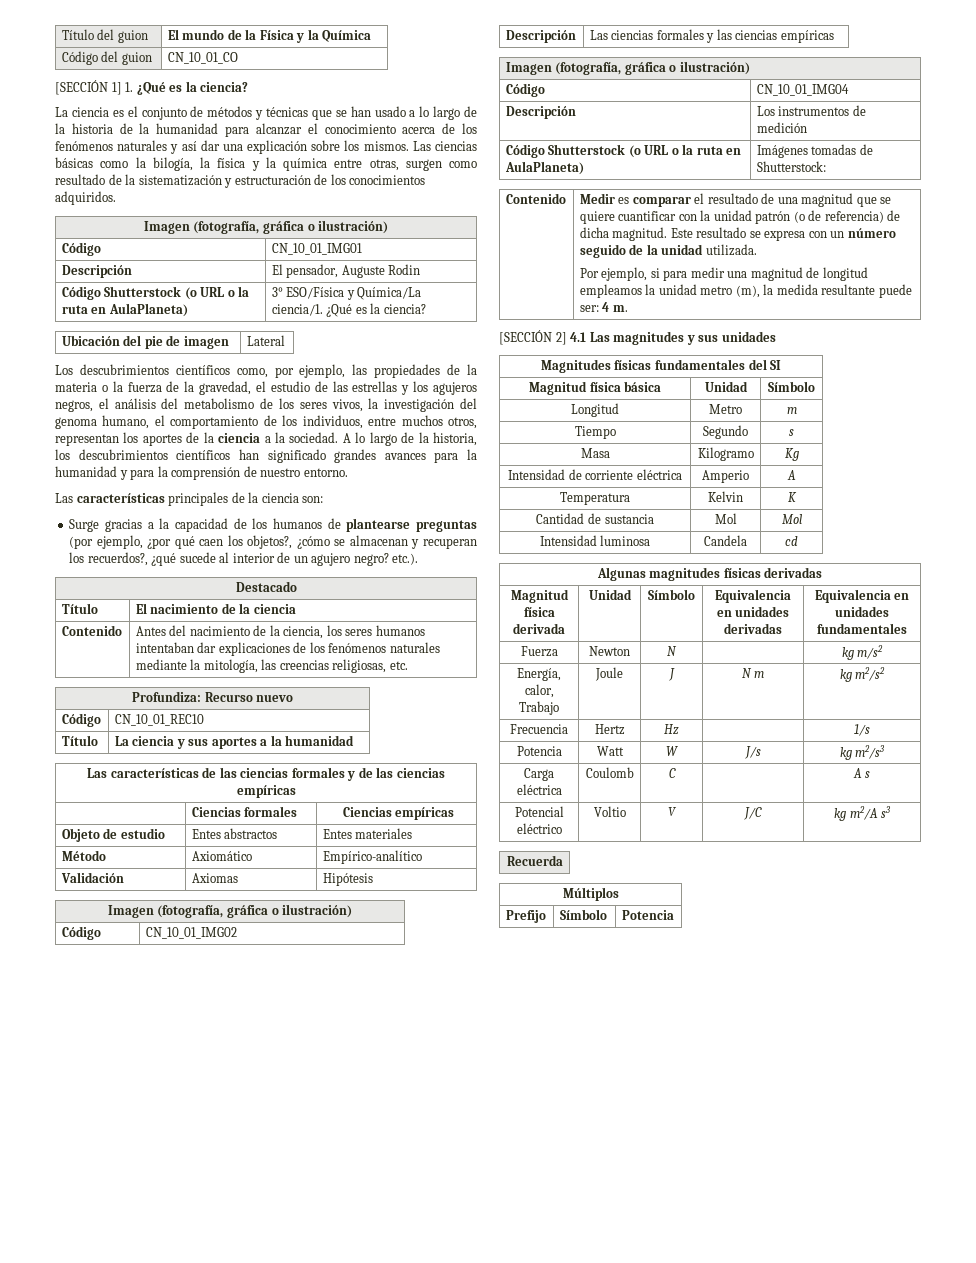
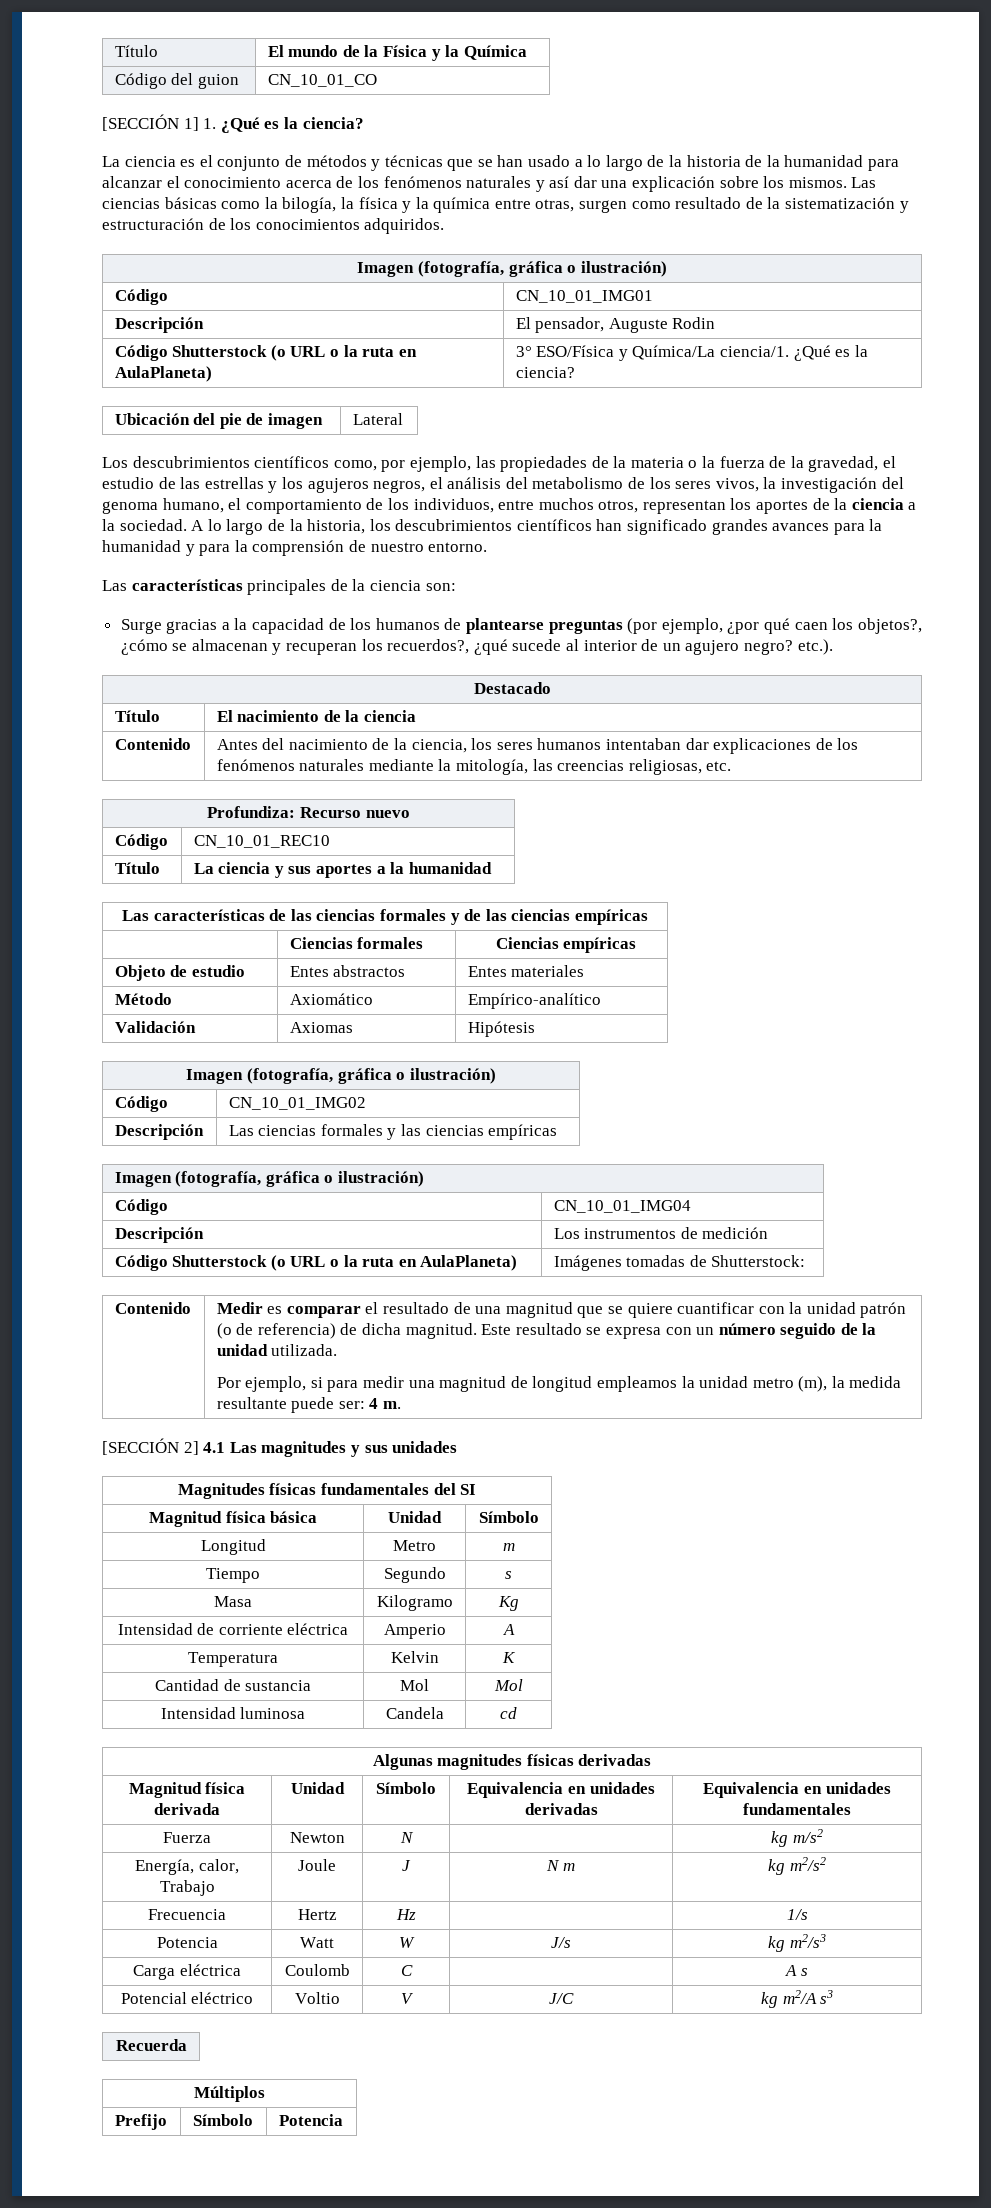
[61,29,148,43] Título del guion -> [114,45,158,57] Título

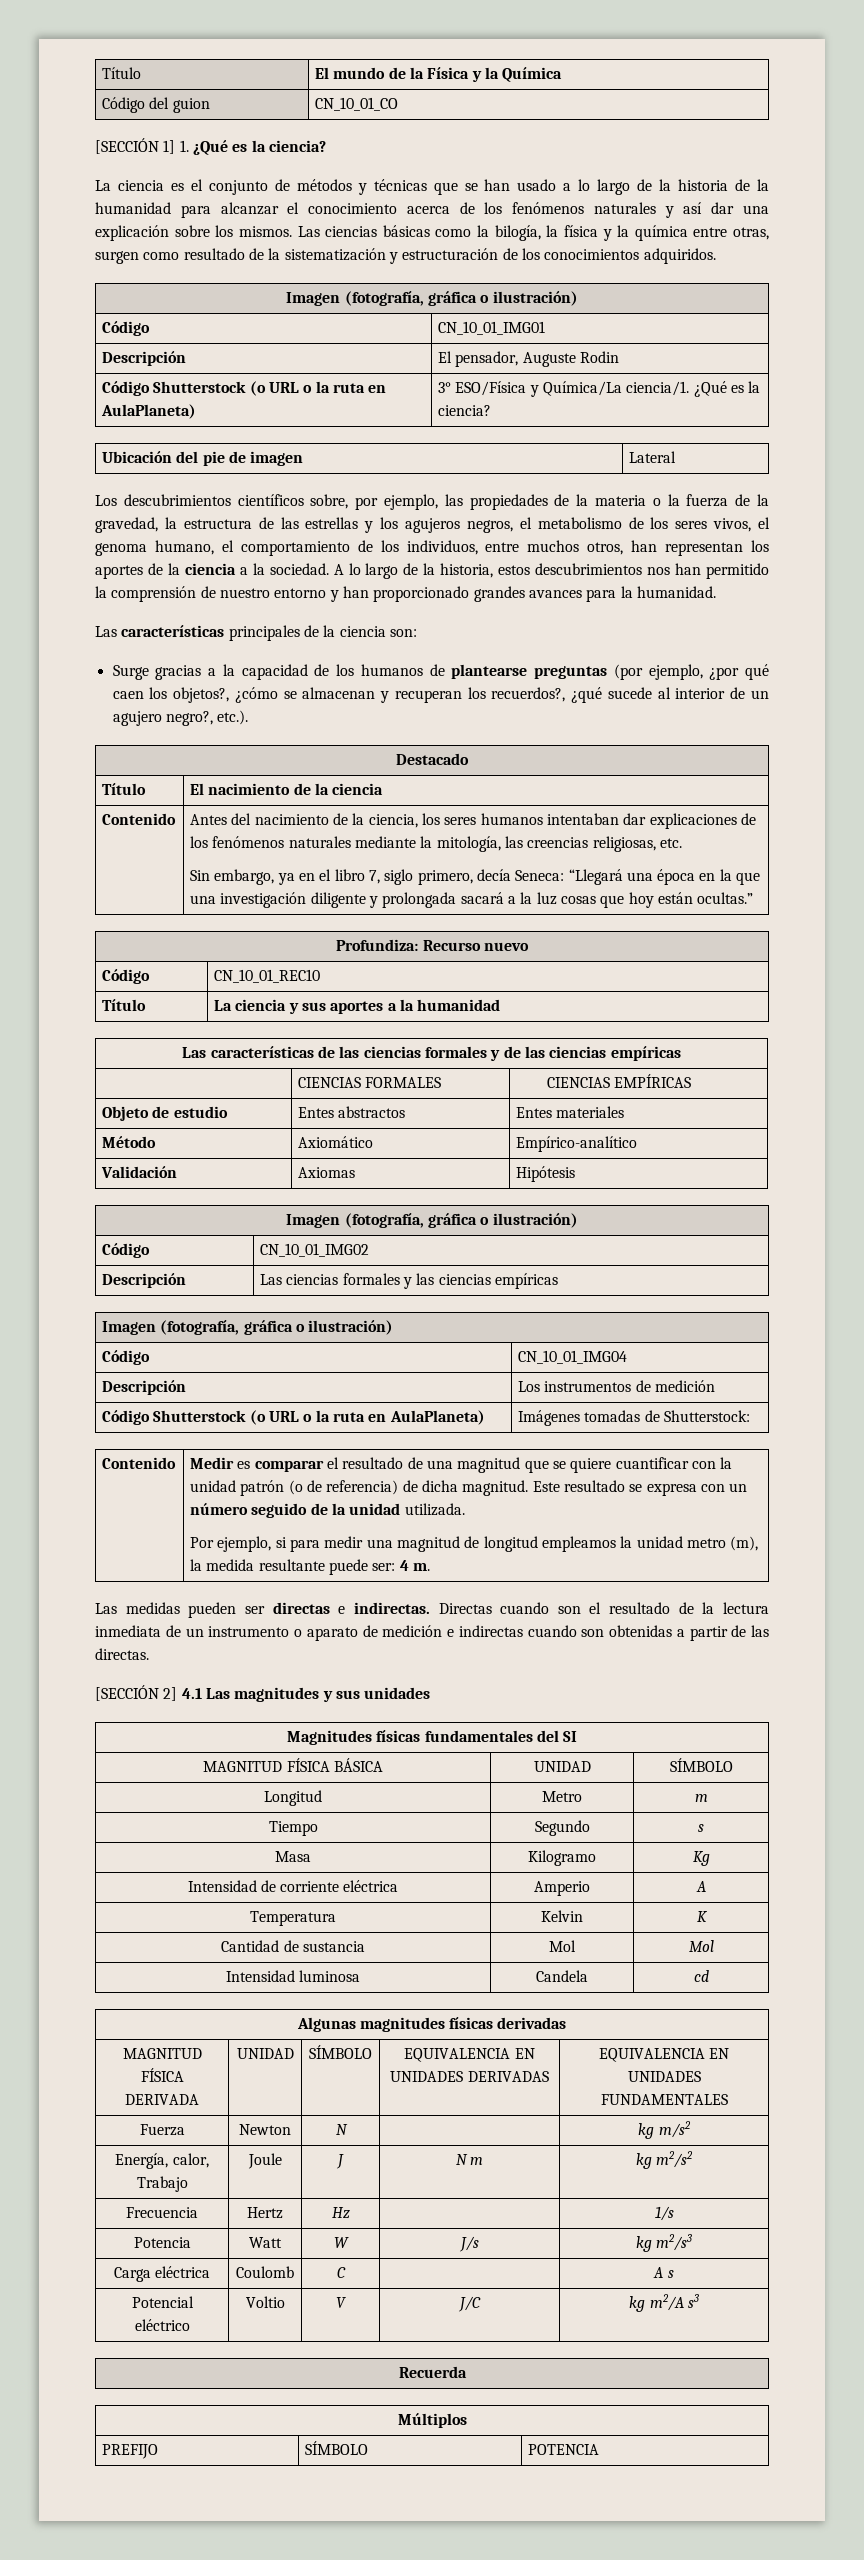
[333,460,377,471] como, -> [310,494,349,509] sobre,
[883,456,897,468] [102,477,154,489] el estudio -> [164,517,252,529] la estructura
[447,477,528,489] análisis del -> (532, 523) none
[763,477,904,493] la investigación del -> [758,517,770,529] el
(639, 506) none -> [631,540,658,552] han
[369,519,883,535] [102,540,488,556] los descubrimientos científicos han significado grandes avances para la humanidad y para la comprensión de nuestro entorno. -> [498,563,770,579] [95,586,716,602] estos descubrimientos nos han permitido la comprensión de nuestro entorno y han proporcionado grandes avances para la humanidad.
[743,640,793,655] negro? -> [165,711,213,726] negro?,
(732, 766) none -> [190,869,761,885] [190,892,754,908] // Sin embargo, ya en el libro 7, siglo primero, decía Seneca: “Llegará una época en la que una investigación diligente y prolongada sacará a la luz cosas que hoy están ocultas.”
[289,937,424,949] [495,937,637,953] Ciencias formales | Ciencias empíricas -> [298,1077,442,1088] [546,1074,691,1088] CIENCIAS FORMALES | CIENCIAS EMPÍRICAS
(401, 1405) none -> [95,1602,769,1618] [95,1625,769,1641] [95,1648,149,1660] // Las medidas pueden ser directas e indirectas. Directas cuando son el resultado de la lectura inmediata de un instrumento o aparato de medición e indirectas cuando son obtenidas a partir de las directas.
[148,1511,318,1527] [388,1511,442,1523] [478,1511,539,1523] Magnitud física básica | Unidad | Símbolo -> [203,1758,383,1772] [533,1761,591,1772] [669,1758,733,1772] MAGNITUD FÍSICA BÁSICA | UNIDAD | SÍMBOLO
[128,1782,246,1798] [154,1803,220,1815] [290,1782,345,1794] [376,1782,436,1794] [467,1782,655,1798] [524,1803,598,1815] [703,1782,891,1798] [743,1803,851,1815] Magnitud física derivada | Unidad | Símbolo | Equivalencia en unidades derivadas | Equivalencia en unidades fundamentales -> [122,2048,202,2059] [140,2068,184,2082] [125,2094,199,2105] [236,2048,294,2059] [309,2045,372,2059] [404,2048,535,2062] [390,2071,549,2082] [598,2048,730,2062] [627,2071,701,2082] [600,2094,728,2105] MAGNITUD FÍSICA DERIVADA | UNIDAD | SÍMBOLO | EQUIVALENCIA EN UNIDADES DERIVADAS | EQUIVALENCIA EN UNIDADES FUNDAMENTALES
[114,2114,167,2130] [192,2114,253,2126] [278,2114,343,2126] Prefijo | Símbolo | Potencia -> [102,2444,159,2459] [305,2441,369,2455] [528,2444,600,2455] PREFIJO | SÍMBOLO | POTENCIA

